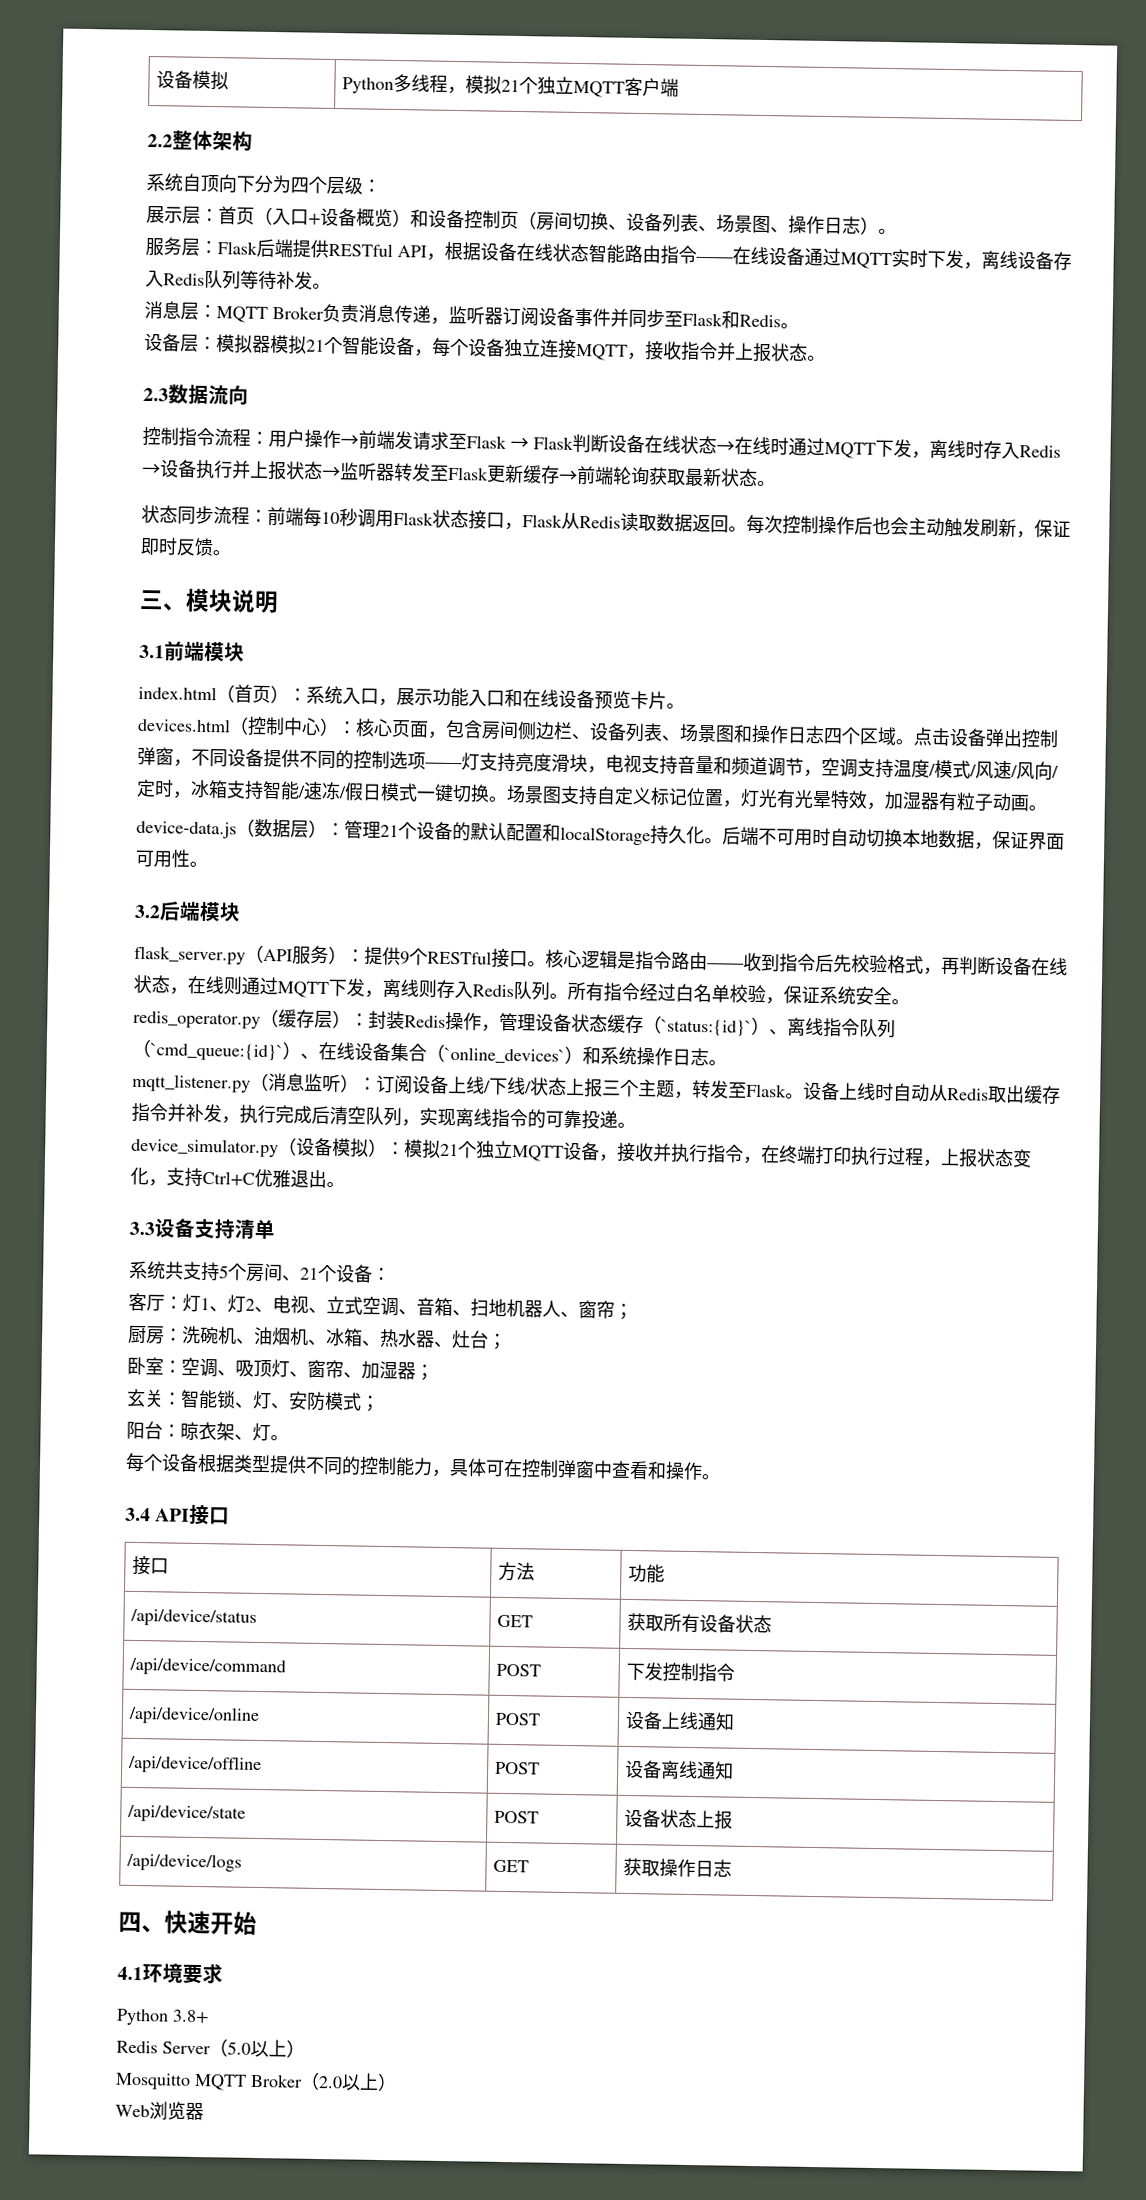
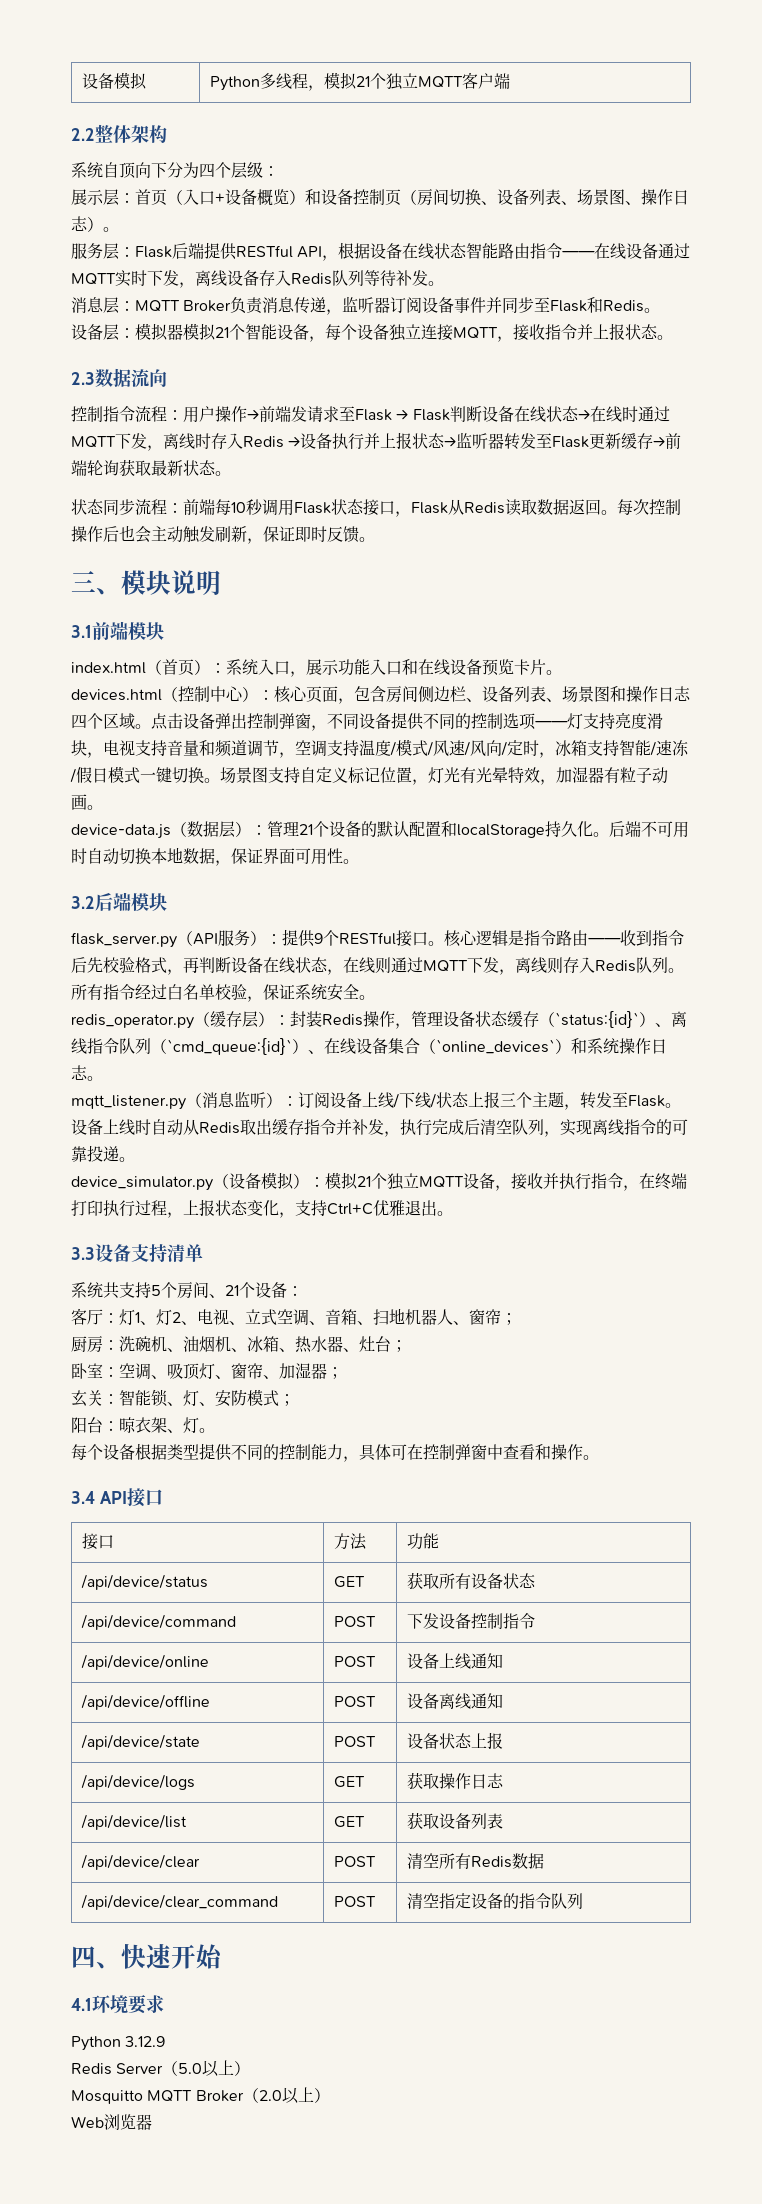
(664, 1671) none -> [438,1613,471,1629] 设备
(733, 1868) none -> [80,1814,187,1830] [333,1816,365,1828] [406,1812,503,1829] [80,1854,200,1870] [333,1856,376,1867] [406,1853,544,1869] [80,1894,278,1910] [333,1896,376,1907] [406,1893,583,1909] // /api/device/list | GET | 获取设备列表 // /api/device/clear | POST | 清空所有Redis数据 // /api/device/clear_command | POST | 清空指定设备的指令队列
[172,2009,209,2024] 3.8+ -> [125,2036,166,2047] 3.12.9

